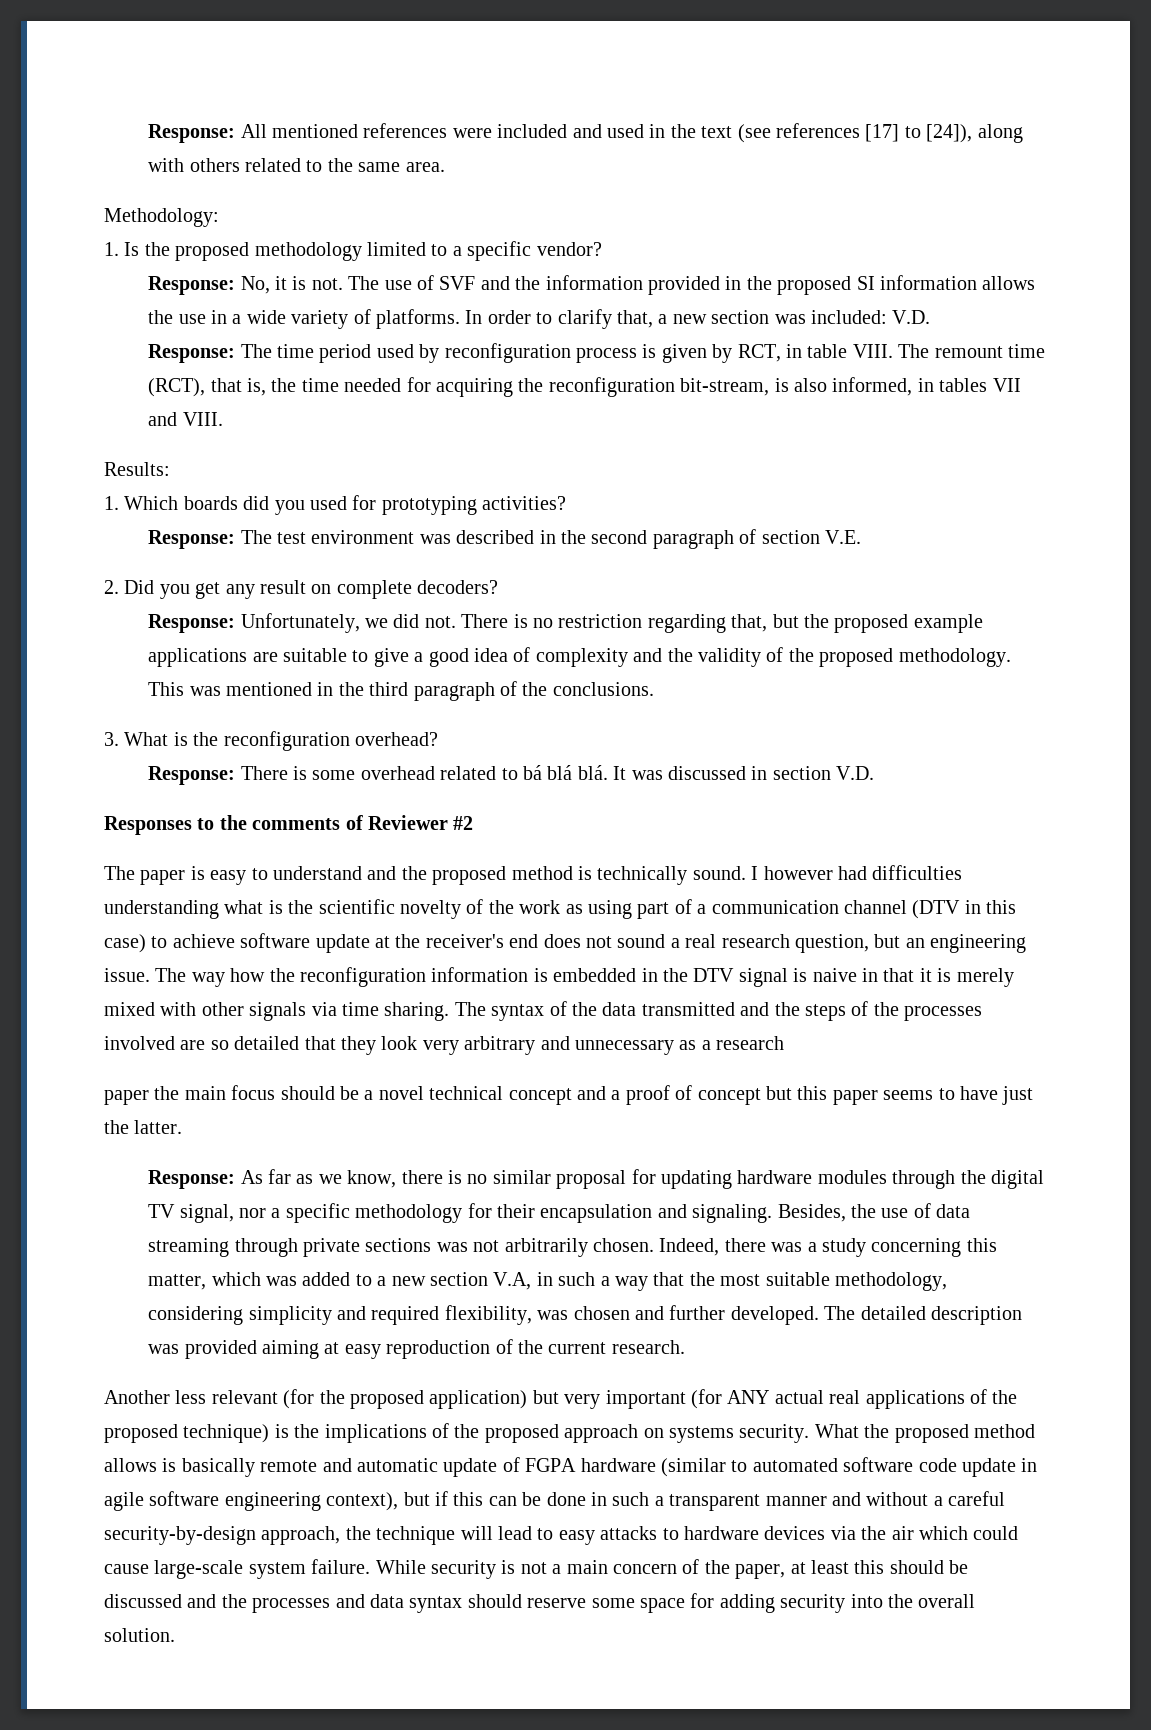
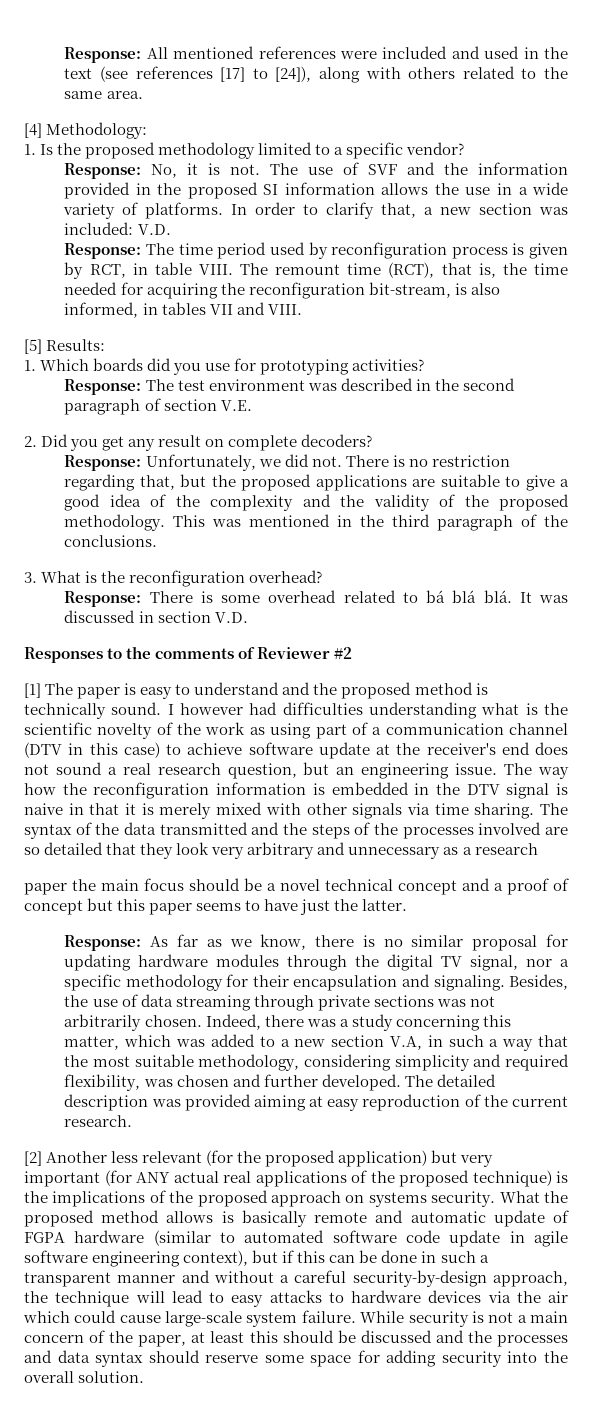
(445, 167) none -> [24,123,42,138] [4]
(223, 419) none -> [24,339,42,354] [5]
[310,496,347,510] used -> [205,363,231,371] use
[913,614,983,633] example -> (312, 482) none
(531, 654) none -> [175,495,200,507] the
(474, 823) none -> [24,683,41,698] [1]
(685, 1347) none -> [24,1151,42,1166] [2]

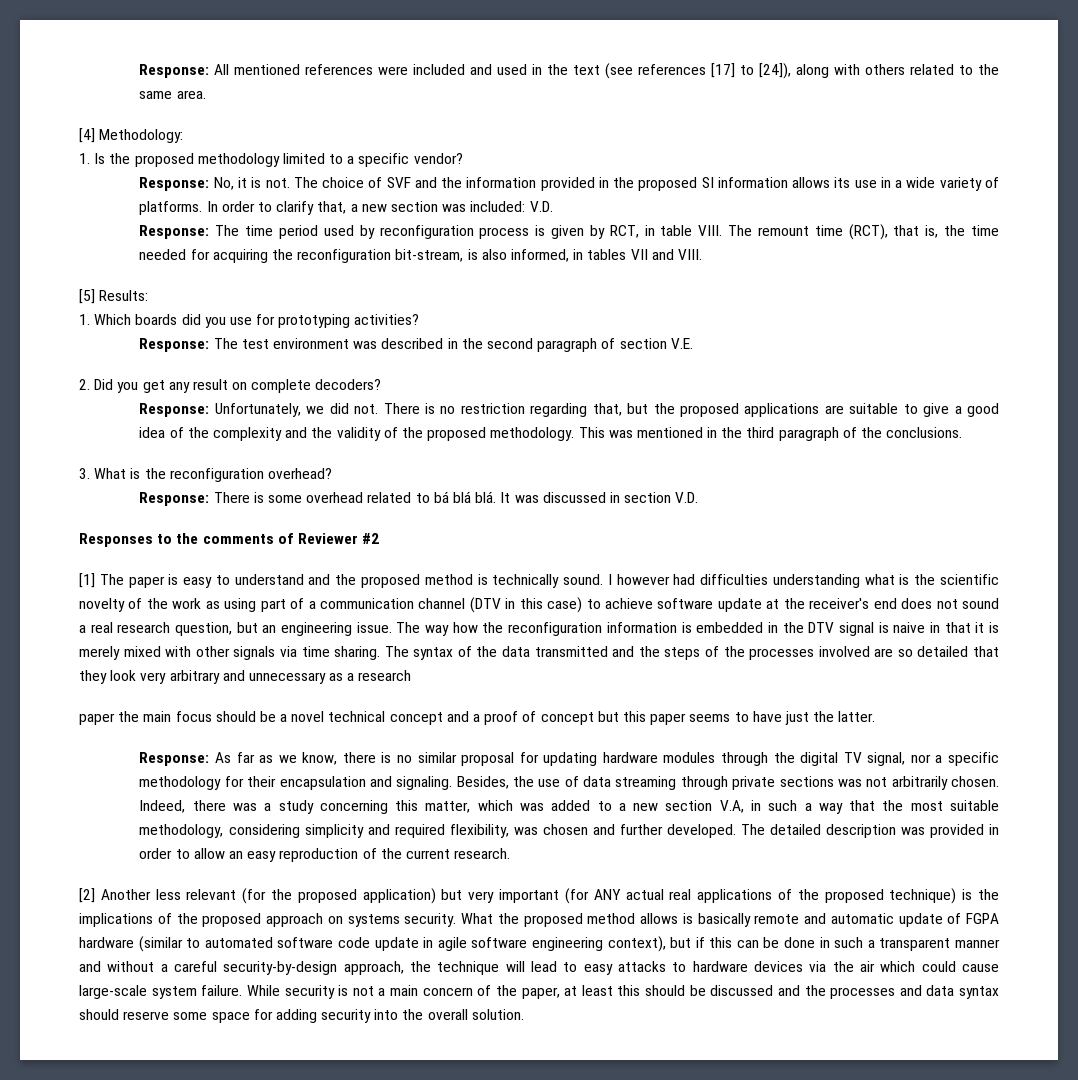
[308,167,334,175] use -> [322,177,365,188] choice
[434,183,459,195] the -> [834,177,851,188] its
[253,1095,324,1111] aiming at -> [989,824,1000,835] [139,848,244,859] in order to allow an

